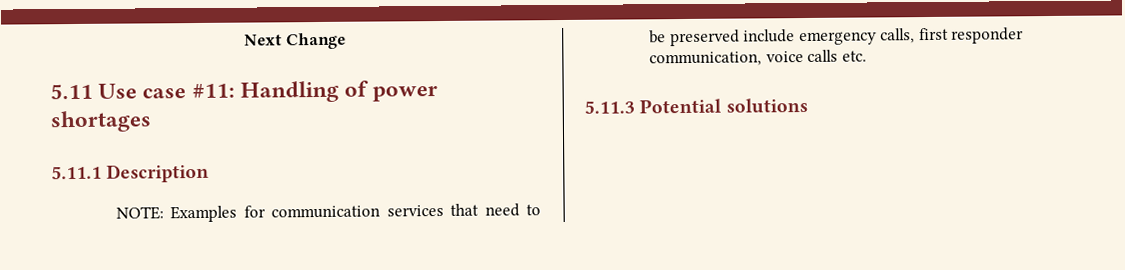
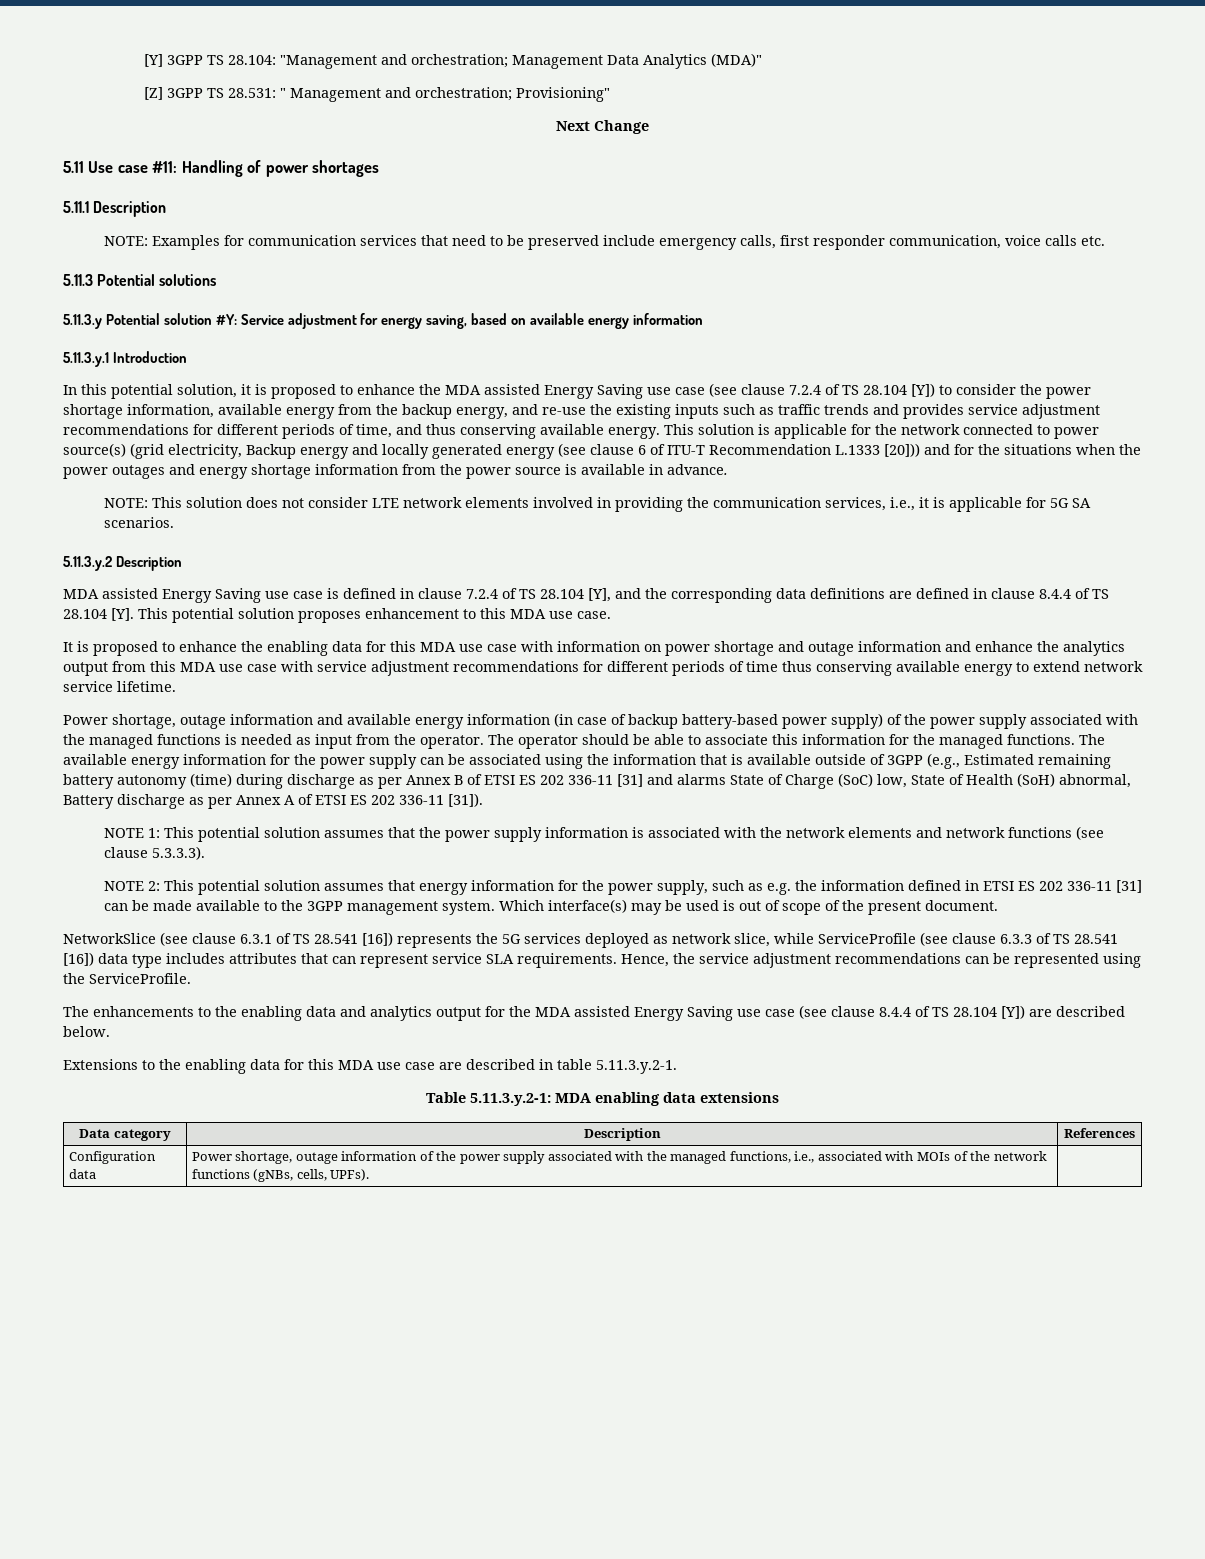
(244, 40) none -> [144,53,763,69] [144,87,611,102] [Y] 3GPP TS 28.104: "Management and orchestration; Management Data Analytics (MDA)" // [Z] 3GPP TS 28.531: " Management and orchestration; Provisioning" //
(808, 105) none -> [63,313,703,329] [63,351,187,367] [63,383,1091,399] [63,404,1100,419] [63,424,1099,439] [63,443,1141,459] [63,464,728,479] [103,497,1091,512] [103,517,174,528] [63,556,182,571] [63,588,1109,603] [63,608,611,623] [63,641,1125,656] [63,661,1143,676] [63,681,176,692] [63,713,1138,729] [63,734,1105,749] [63,753,1111,769] [63,773,1131,789] [63,793,483,809] [103,826,1104,842] [103,846,205,860] [103,880,1142,895] [103,899,998,915] [63,932,1118,948] [63,952,1141,968] [63,973,191,984] [63,1005,1125,1021] [63,1026,110,1037] [63,1059,677,1074] [426,1092,779,1106] [79,1129,171,1141] [583,1128,661,1141] [1064,1128,1135,1138] [68,1151,156,1164] [68,1169,96,1179] [191,1151,1047,1164] [191,1169,370,1182] // 5.11.3.y Potential solution #Y: Service adjustment for energy saving, based on available energy information // 5.11.3.y.1 Introduction // In this potential solution, it is proposed to enhance the MDA assisted Energy Saving use case (see clause 7.2.4 of TS 28.104 [Y]) to consider the power shortage information, available energy from the backup energy, and re-use the existing inputs such as traffic trends and provides service adjustment recommendations for different periods of time, and thus conserving available energy. This solution is applicable for the network connected to power source(s) (grid electricity, Backup energy and locally generated energy (see clause 6 of ITU-T Recommendation L.1333 [20])) and for the situations when the power outages and energy shortage information from the power source is available in advance. // NOTE: This solution does not consider LTE network elements involved in providing the communication services, i.e., it is applicable for 5G SA scenarios. // 5.11.3.y.2 Description // MDA assisted Energy Saving use case is defined in clause 7.2.4 of TS 28.104 [Y], and the corresponding data definitions are defined in clause 8.4.4 of TS 28.104 [Y]. This potential solution proposes enhancement to this MDA use case. // It is proposed to enhance the enabling data for this MDA use case with information on power shortage and outage information and enhance the analytics output from this MDA use case with service adjustment recommendations for different periods of time thus conserving available energy to extend network service lifetime. // Power shortage, outage information and available energy information (in case of backup battery-based power supply) of the power supply associated with the managed functions is needed as input from the operator. The operator should be able to associate this information for the managed functions. The available energy information for the power supply can be associated using the information that is available outside of 3GPP (e.g., Estimated remaining battery autonomy (time) during discharge as per Annex B of ETSI ES 202 336-11 [31] and alarms State of Charge (SoC) low, State of Health (SoH) abnormal, Battery discharge as per Annex A of ETSI ES 202 336-11 [31]). // NOTE 1: This potential solution assumes that the power supply information is associated with the network elements and network functions (see clause 5.3.3.3). // NOTE 2: This potential solution assumes that energy information for the power supply, such as e.g. the information defined in ETSI ES 202 336-11 [31] can be made available to the 3GPP management system. Which interface(s) may be used is out of scope of the present document. // NetworkSlice (see clause 6.3.1 of TS 28.541 [16]) represents the 5G services deployed as network slice, while ServiceProfile (see clause 6.3.3 of TS 28.541 [16]) data type includes attributes that can represent service SLA requirements. Hence, the service adjustment recommendations can be represented using the ServiceProfile. // The enhancements to the enabling data and analytics output for the MDA assisted Energy Saving use case (see clause 8.4.4 of TS 28.104 [Y]) are described below. // Extensions to the enabling data for this MDA use case are described in table 5.11.3.y.2-1. // Table 5.11.3.y.2-1: MDA enabling data extensions // Data category | Description | References // Configuration data | Power shortage, outage information of the power supply associated with the managed functions, i.e., associated with MOIs of the network functions (gNBs, cells, UPFs). |

